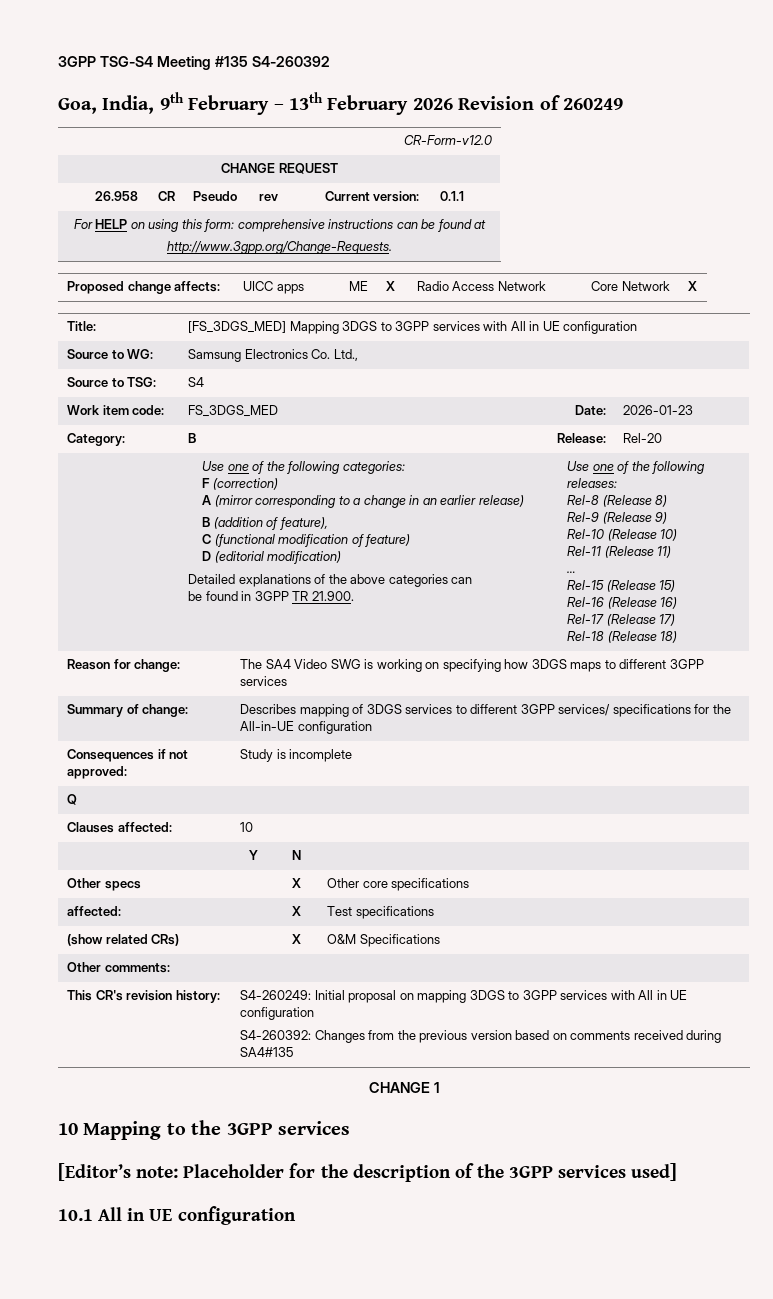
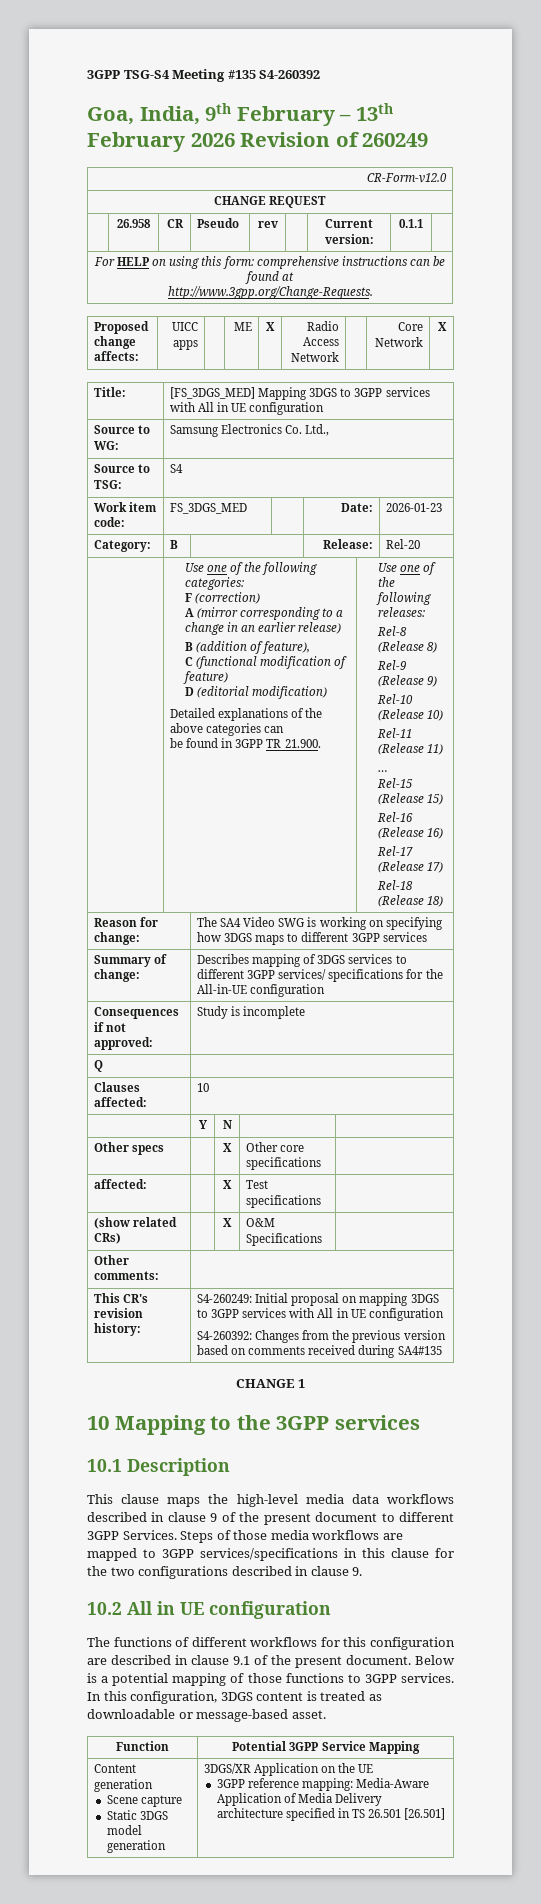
[58,1163,678,1182] [58,1206,296,1225] [Editor’s note: Placeholder for the description of the 3GPP services used] // 10.1 All in UE configuration -> [87,1458,230,1476] [87,1494,454,1507] [87,1512,454,1525] [87,1530,403,1543] [87,1548,454,1561] [87,1566,363,1579] [87,1601,331,1619] [87,1637,455,1650] [87,1655,455,1668] [87,1673,454,1686] [87,1691,382,1704] [87,1709,326,1722] [116,1741,169,1751] [232,1741,420,1754] [94,1764,137,1773] [94,1779,154,1792] [106,1795,182,1807] [106,1810,168,1820] [106,1825,142,1835] [106,1840,166,1853] [204,1763,374,1776] [216,1778,430,1791] [216,1793,383,1806] [216,1808,446,1821] 10.1 Description // This clause maps the high-level media data workflows described in clause 9 of the present document to different 3GPP Services. Steps of those media workflows are mapped to 3GPP services/specifications in this clause for the two configurations described in clause 9. // 10.2 All in UE configuration // The functions of different workflows for this configuration are described in clause 9.1 of the present document. Below is a potential mapping of those functions to 3GPP services. In this configuration, 3DGS content is treated as downloadable or message-based asset. // Function | Potential 3GPP Service Mapping // Content generation // Scene capture // Static 3DGS model generation | 3DGS/XR Application on the UE // 3GPP reference mapping: Media-Aware Application of Media Delivery architecture specified in TS 26.501 [26.501]

